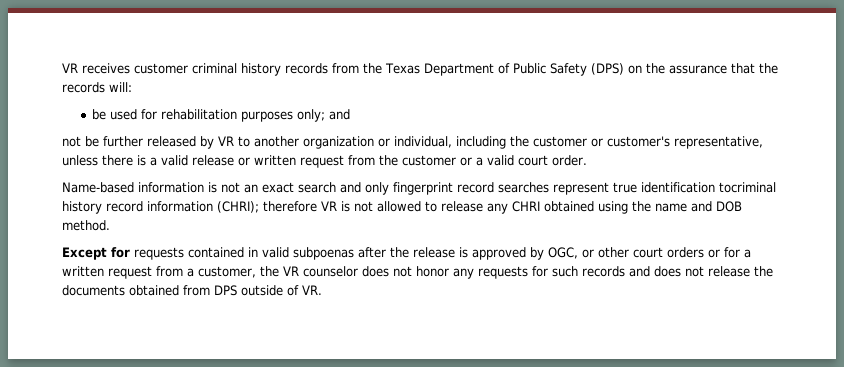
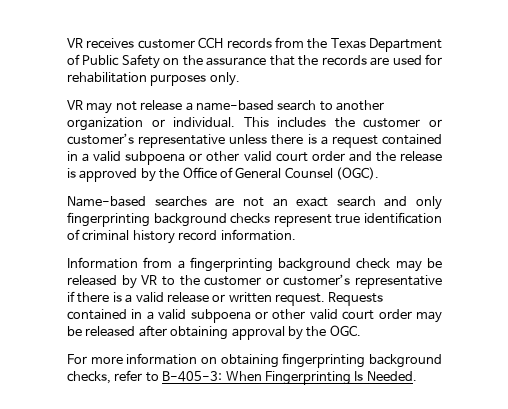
[192,63,281,76] criminal history -> [198,37,224,48] CCH
[590,63,624,75] (DPS) -> (160, 61) none
[109,82,132,92] [91,109,106,120] will: // be -> [370,57,390,66] are
[296,109,350,122] [62,136,763,149] [62,155,98,166] only; and // not be further released by VR to another organization or individual, including the customer or customer's representative, unless -> [209,72,240,86] [67,100,384,114] [67,117,442,131] [67,133,442,148] [67,151,442,165] [67,167,379,182] [67,196,442,210] [67,212,442,227] [67,229,296,244] [67,257,442,272] [67,274,442,289] [67,291,75,302] only. // VR may not release a name-based search to another organization or individual. This includes the customer or customer’s representative unless there is a request contained in a valid subpoena or other valid court order and the release is approved by the Office of General Counsel (OGC). // Name-based searches are not an exact search and only fingerprinting background checks represent true identification of criminal history record information. // Information from a fingerprinting background check may be released by VR to the customer or customer’s representative if
[300,155,587,168] [62,182,776,195] [62,201,742,214] [62,220,110,231] [62,247,751,260] [62,266,773,279] [62,285,322,296] request from the customer or a valid court order. // Name-based information is not an exact search and only fingerprint record searches represent true identification tocriminal history record information (CHRI); therefore VR is not allowed to release any CHRI obtained using the name and DOB method. // Except for requests contained in valid subpoenas after the release is approved by OGC, or other court orders or for a written request from a customer, the VR counselor does not honor any requests for such records and does not release the documents obtained from DPS outside of VR. -> [275,292,384,306] [67,309,442,323] [67,325,361,340] [67,353,442,368] [67,370,417,385] request. Requests contained in a valid subpoena or other valid court order may be released after obtaining approval by the OGC. // For more information on obtaining fingerprinting background checks, refer to B-405-3: When Fingerprinting Is Needed.

